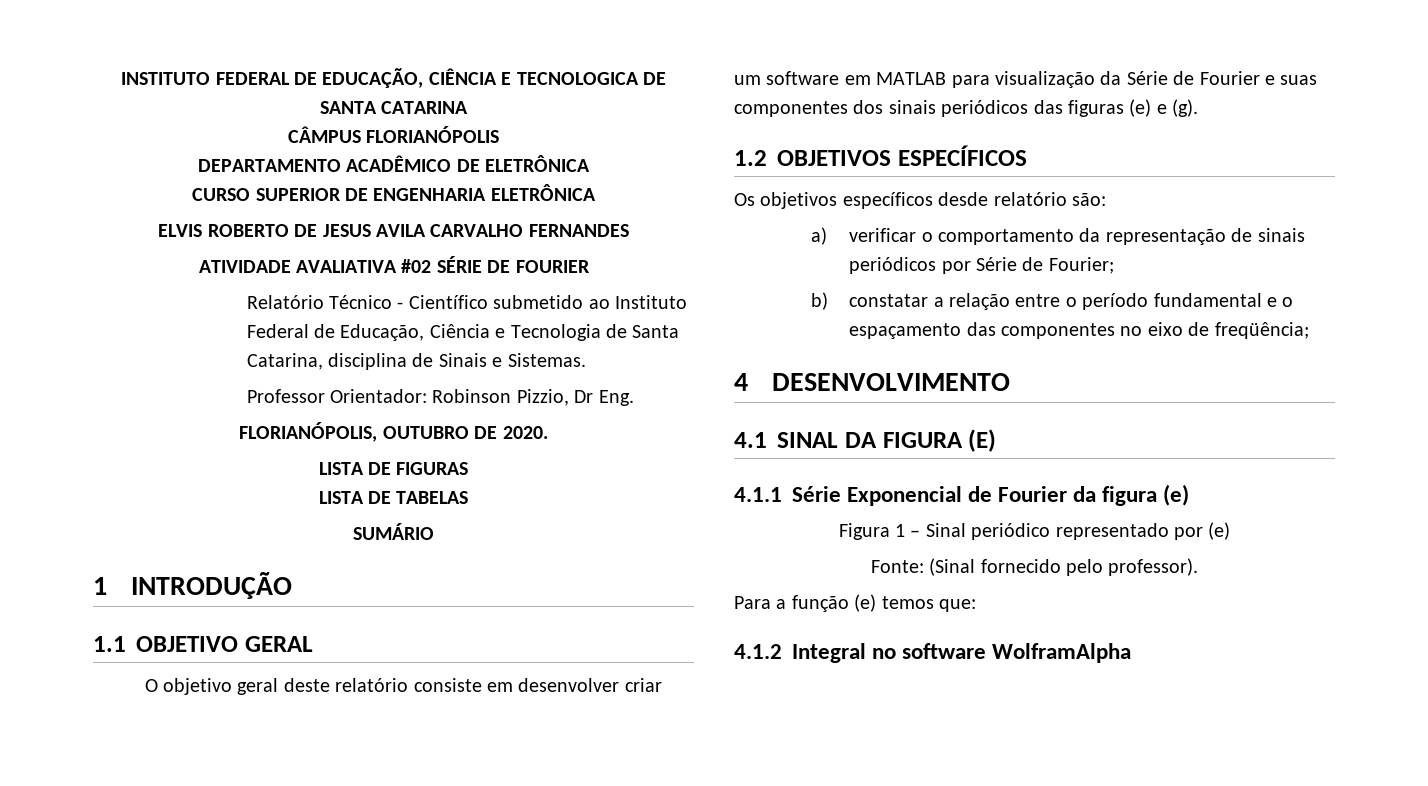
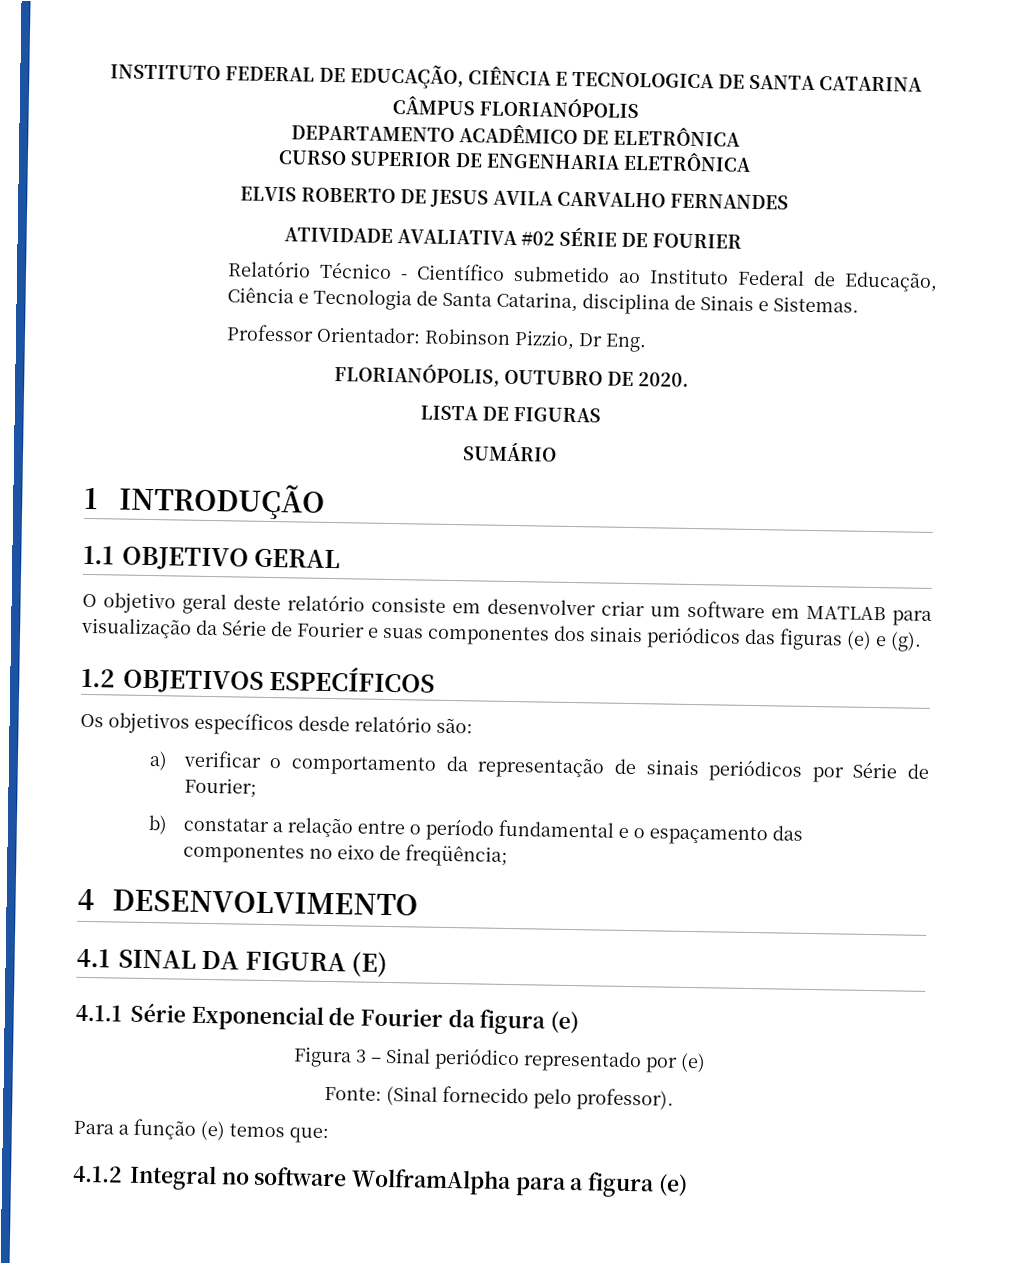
[318,491,469,504] // LISTA DE TABELAS -> (601, 414) none
[895,524,905,537] 1 -> [355,1049,367,1063] 3
(1132, 653) none -> [514,1172,688,1198] para a figura (e)

